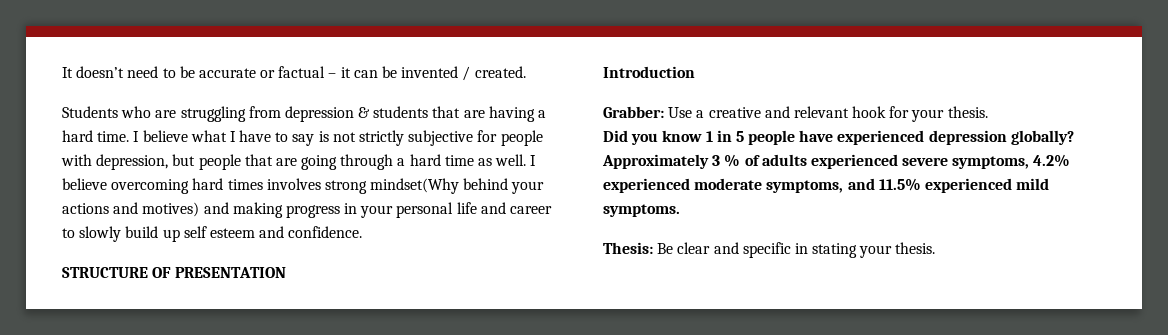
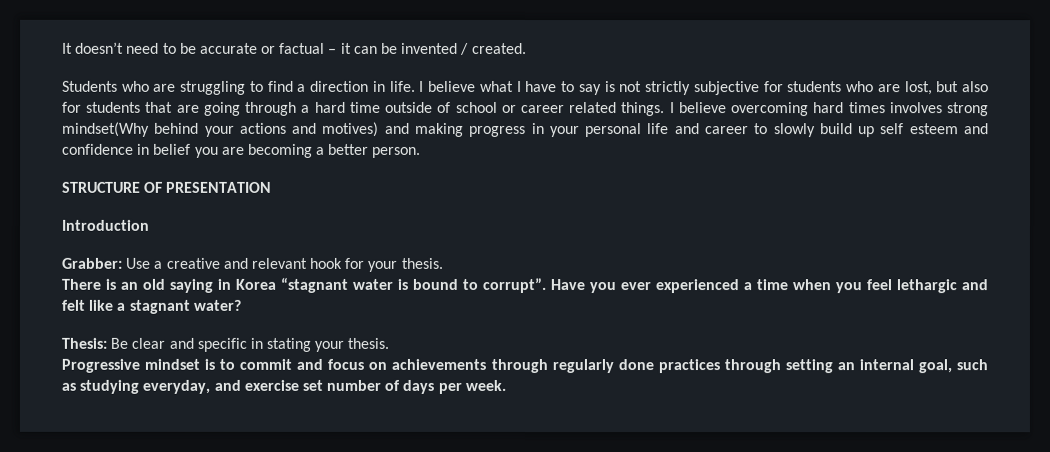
[248,106,547,122] [62,130,130,142] from depression & students that are having a hard time. -> [249,80,416,92] to find a direction in life.
[500,130,543,146] [61,154,241,170] people with depression, but people -> [787,81,990,96] [62,101,142,113] students who are lost, but also for students
[478,154,527,166] as well. -> [385,101,666,117] outside of school or career related things.
[288,226,363,238] confidence. -> [62,143,422,158] confidence in belief you are becoming a better person.
[603,130,1074,145] [602,154,1071,169] [603,178,1050,193] [603,204,680,217] Did you know 1 in 5 people have experienced depression globally? Approximately 3 % of adults experienced severe symptoms, 4.2% experienced moderate symptoms, and 11.5% experienced mild symptoms. -> [61,277,988,294] [61,299,241,314] There is an old saying in Korea “stagnant water is bound to corrupt”. Have you ever experienced a time when you feel lethargic and felt like a stagnant water?
(936, 248) none -> [61,358,988,374] [61,379,506,394] // Progressive mindset is to commit and focus on achievements through regularly done practices through setting an internal goal, such as studying everyday, and exercise set number of days per week.

